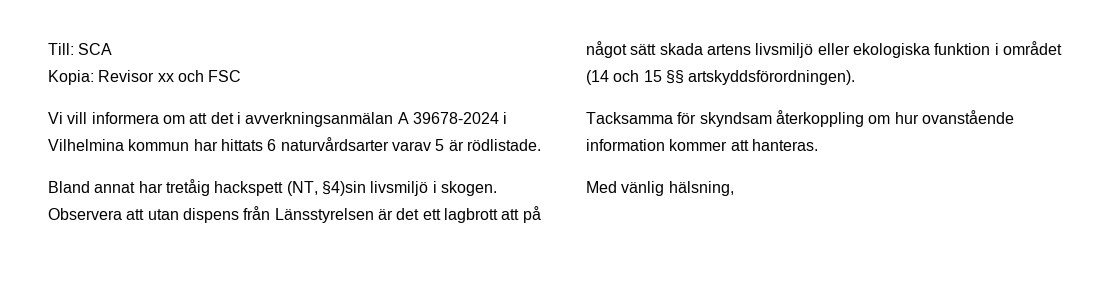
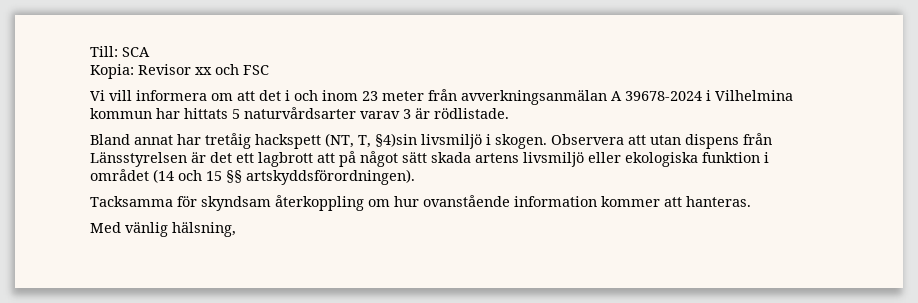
(241, 118) none -> [294,89,457,101] och inom 23 meter från
[267,139,277,151] 6 -> [232,109,240,119] 5
[435,139,445,151] 5 -> [403,109,411,119] 3
(318, 188) none -> [358,135,371,148] T,

